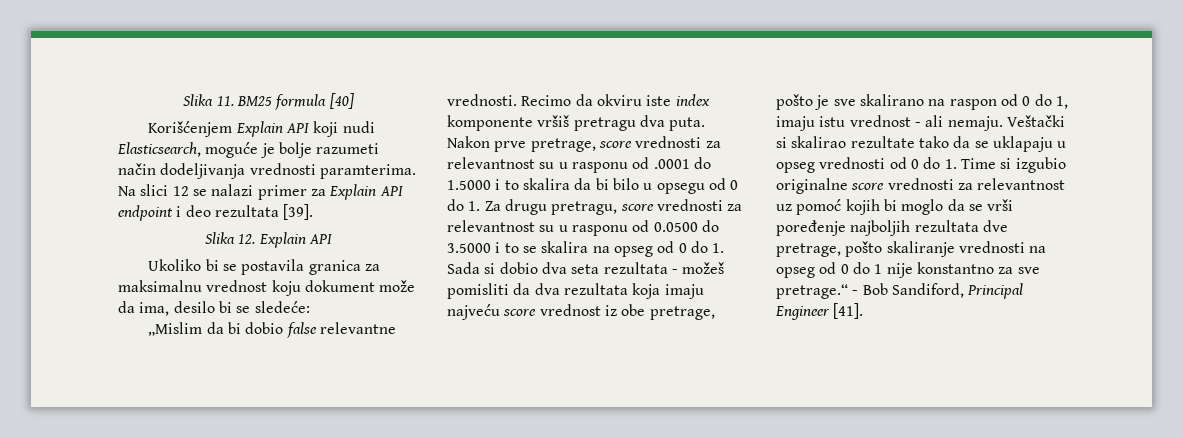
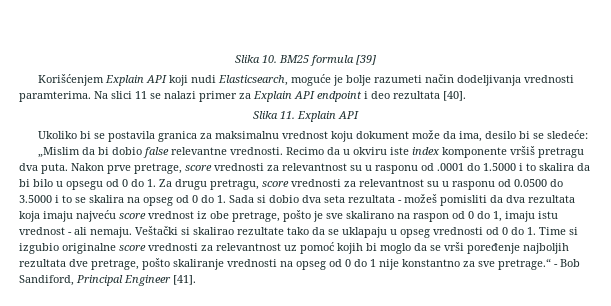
[183,94,234,106] Slika 11. -> [235,55,277,63] Slika 10.
[329,93,354,109] [40] -> [356,55,376,65] [39]
[172,186,189,196] 12 -> [135,91,147,99] 11
[283,204,314,220] [205,232,256,244] [39]. // Slika 12. -> [443,91,466,101] [253,111,295,119] [40]. // Slika 11.
(593, 100) none -> [342,149,350,155] u

